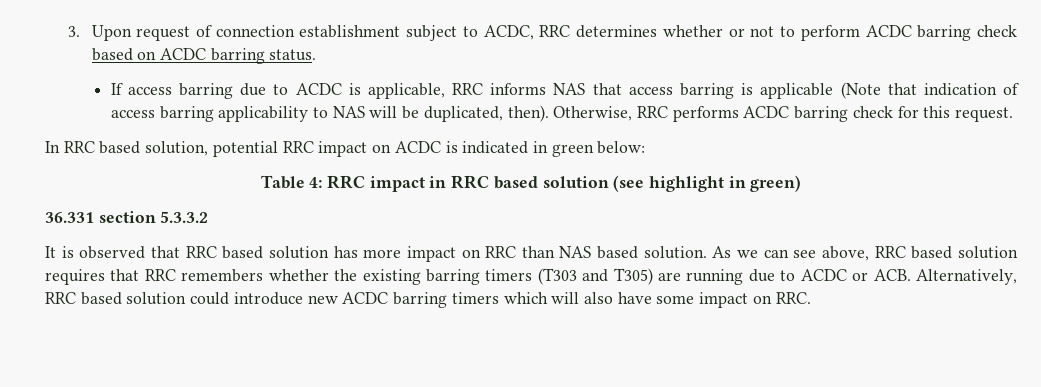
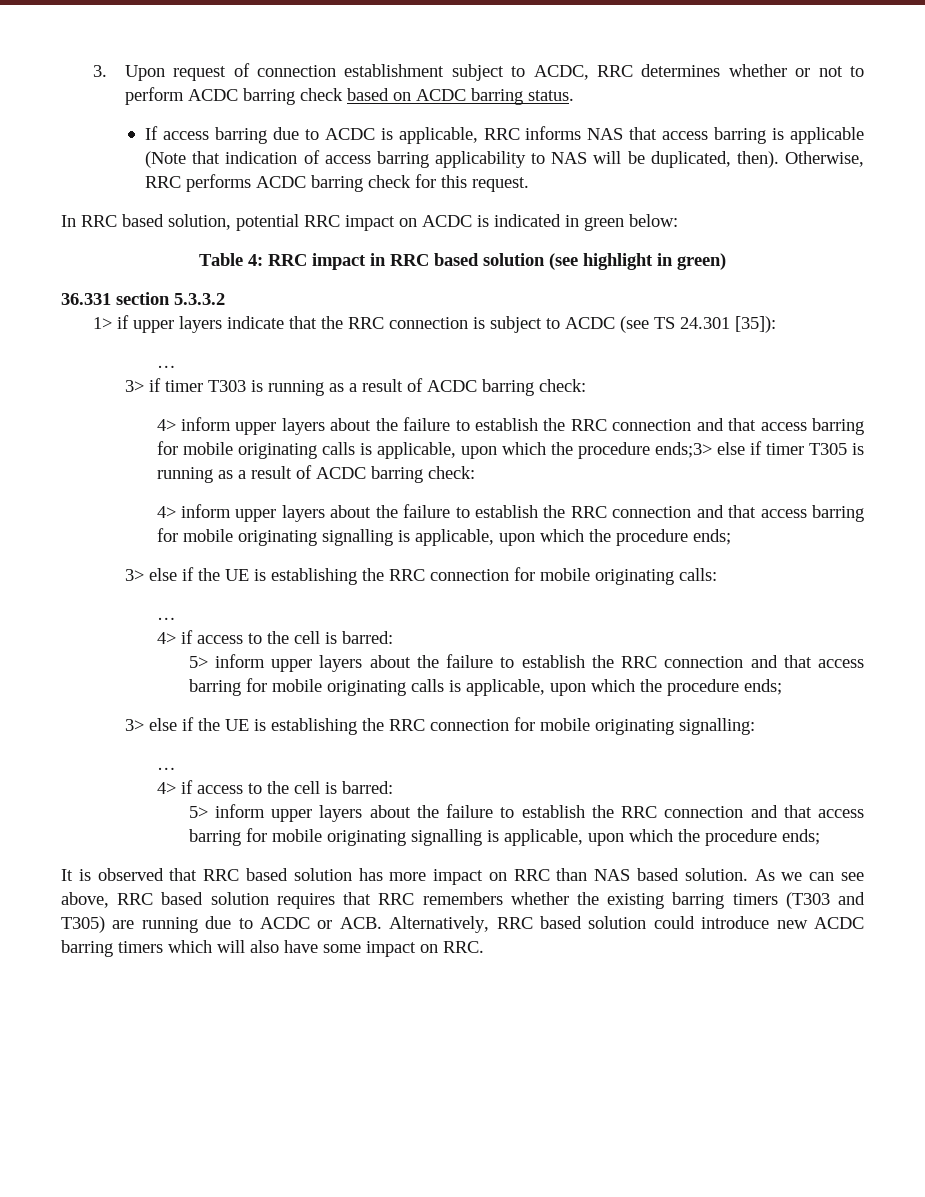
(209, 217) none -> [92,315,776,333] [156,365,176,368] [124,378,586,396] [156,417,864,435] [156,441,864,459] [156,465,475,483] [156,504,864,522] [156,528,731,546] [124,567,717,585] [156,617,176,620] [156,630,393,644] [188,654,865,672] [188,678,782,696] [124,717,755,735] [156,767,176,770] [156,780,393,794] [188,804,865,822] [188,828,820,846] // 1> if upper layers indicate that the RRC connection is subject to ACDC (see TS 24.301 [35]): // … // 3> if timer T303 is running as a result of ACDC barring check: // 4> inform upper layers about the failure to establish the RRC connection and that access barring for mobile originating calls is applicable, upon which the procedure ends;3> else if timer T305 is running as a result of ACDC barring check: // 4> inform upper layers about the failure to establish the RRC connection and that access barring for mobile originating signalling is applicable, upon which the procedure ends; // 3> else if the UE is establishing the RRC connection for mobile originating calls: // … // 4> if access to the cell is barred: // 5> inform upper layers about the failure to establish the RRC connection and that access barring for mobile originating calls is applicable, upon which the procedure ends; // 3> else if the UE is establishing the RRC connection for mobile originating signalling: // … // 4> if access to the cell is barred: // 5> inform upper layers about the failure to establish the RRC connection and that access barring for mobile originating signalling is applicable, upon which the procedure ends;

